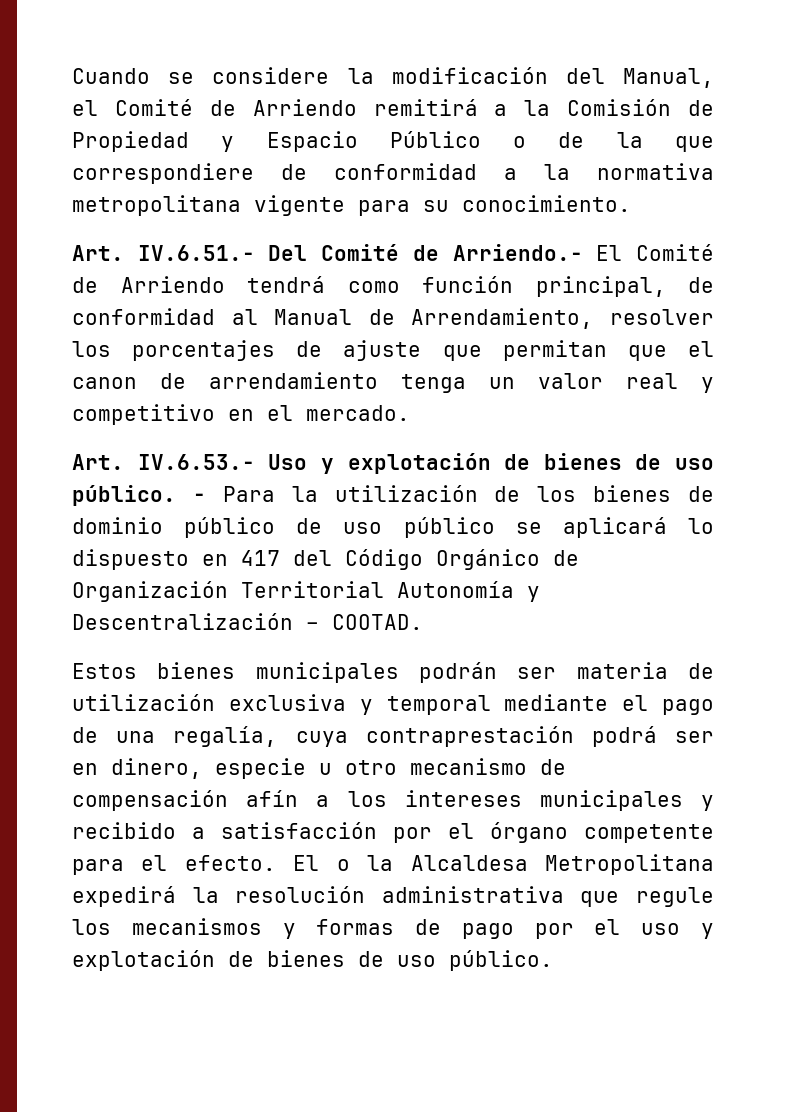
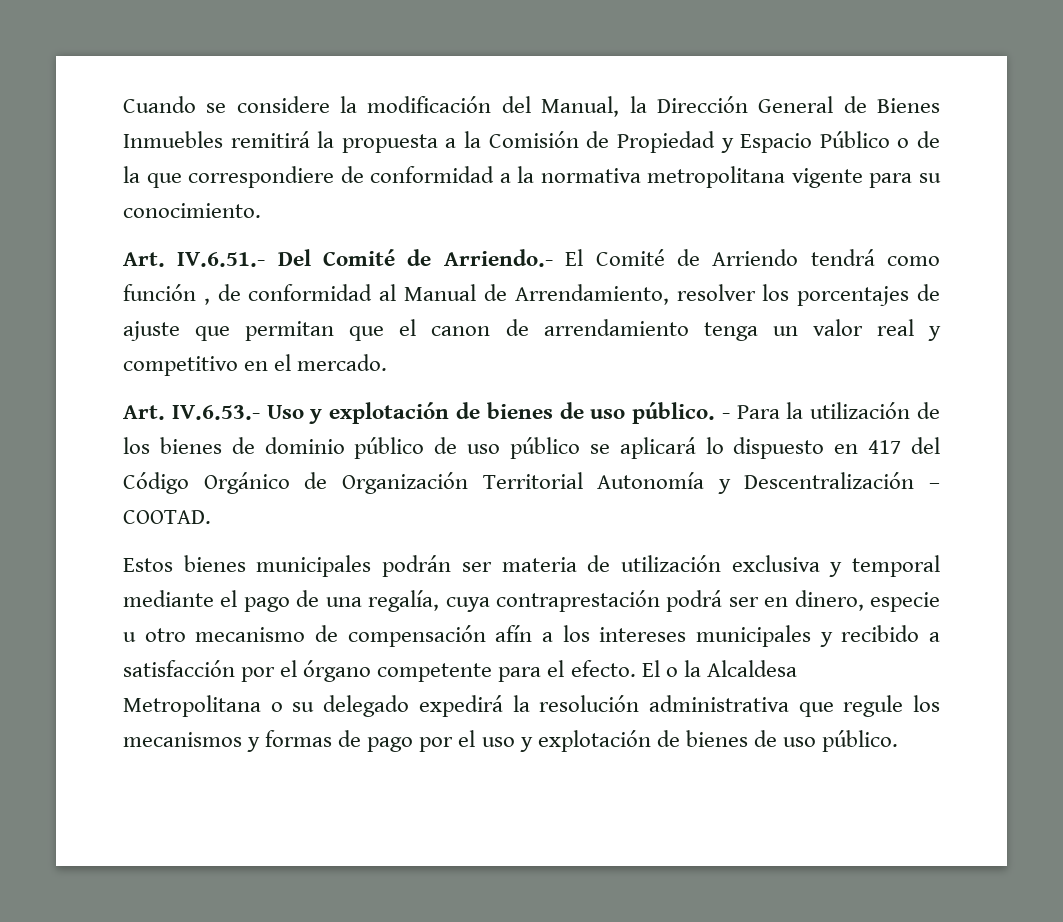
[72,99,478,116] el Comité de Arriendo remitirá -> [629,96,940,113] [123,131,438,153] la Dirección General de Bienes Inmuebles remitirá la propuesta
[535,276,666,297] principal, -> [203,298,210,305] ,
(714, 864) none -> [270,695,410,717] o su delegado

